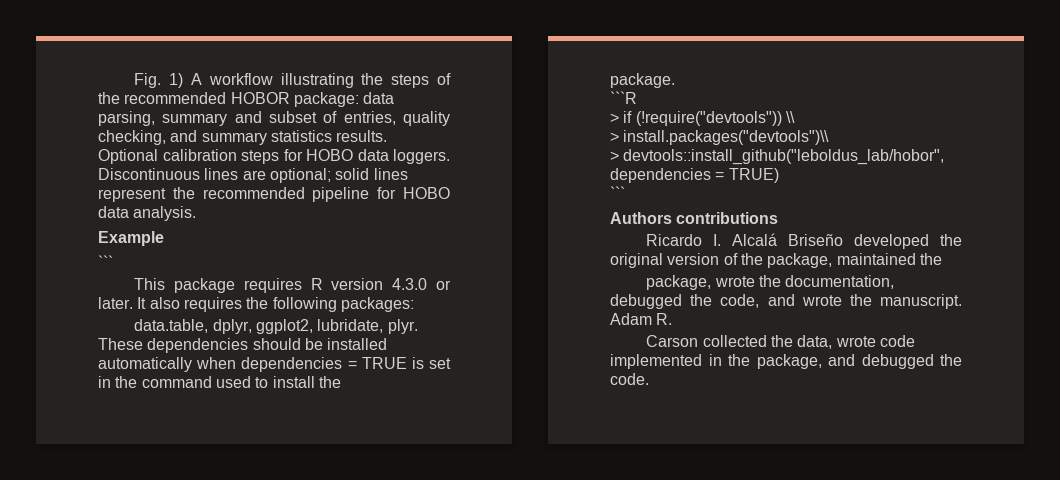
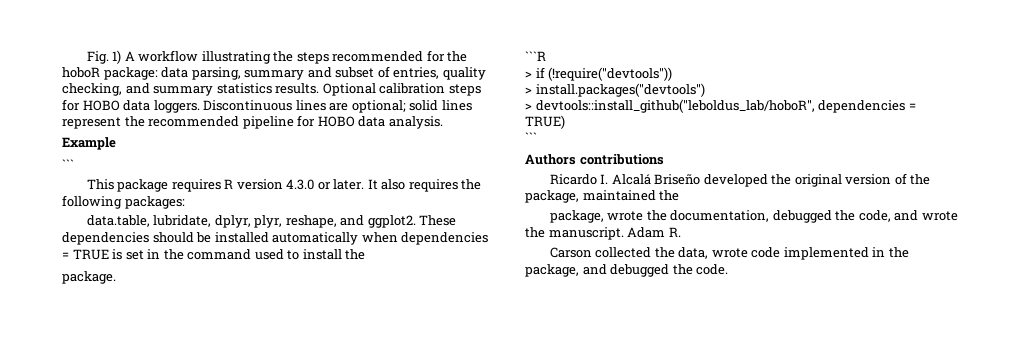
[436,73,451,85] [98,92,290,104] of the recommended HOBOR -> [332,50,468,62] [62,67,100,78] recommended for the hoboR
[212,319,418,334] dplyr, ggplot2, lubridate, plyr. -> [153,215,416,228] lubridate, dplyr, plyr, reshape, and ggplot2.
[785,111,795,123] [610,130,830,145] [610,149,945,165] \\ // > install.packages("devtools")\\ // > devtools::install_github("leboldus_lab/hobor", -> [525,83,705,97] [525,99,815,113] // > install.packages("devtools") // > devtools::install_github("leboldus_lab/hoboR",

